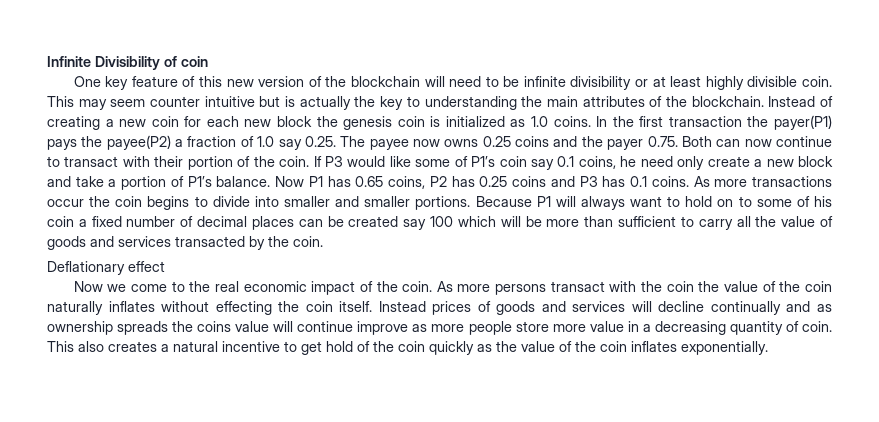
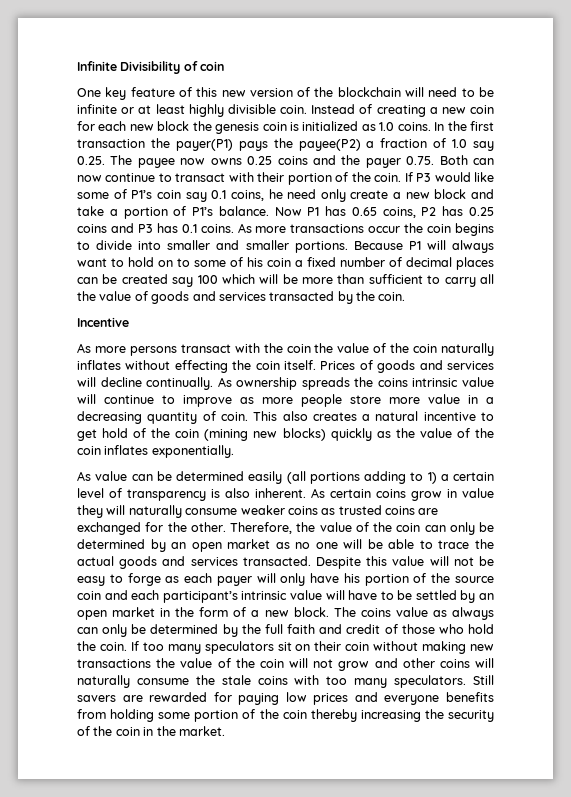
[570,76,632,90] divisibility -> (117, 109) none
[47,96,764,110] This may seem counter intuitive but is actually the key to understanding the main attributes of the blockchain. -> (307, 109) none
[47,261,165,275] [73,281,433,295] Deflationary effect // Now we come to the real economic impact of the coin. -> [77,317,129,327] Incentive //
[378,301,472,315] Instead prices -> [320,361,356,370] Prices
[710,301,832,315] continually and as -> [146,377,232,390] continually. As
(232, 326) none -> [412,378,459,387] intrinsic
(354, 326) none -> [162,395,175,404] to
(425, 346) none -> [204,428,326,441] (mining new blocks)
(768, 348) none -> [77,471,494,484] [77,488,494,501] [77,505,439,518] [77,522,494,535] [77,539,495,552] [77,556,494,569] [77,573,495,586] [77,590,494,603] [77,607,495,620] [77,624,494,637] [77,641,495,654] [77,658,495,671] [77,675,495,688] [77,692,494,705] [77,709,494,722] [77,726,225,736] // As value can be determined easily (all portions adding to 1) a certain level of transparency is also inherent. As certain coins grow in value they will naturally consume weaker coins as trusted coins are exchanged for the other. Therefore, the value of the coin can only be determined by an open market as no one will be able to trace the actual goods and services transacted. Despite this value will not be easy to forge as each payer will only have his portion of the source coin and each participant’s intrinsic value will have to be settled by an open market in the form of a new block. The coins value as always can only be determined by the full faith and credit of those who hold the coin. If too many speculators sit on their coin without making new transactions the value of the coin will not grow and other coins will naturally consume the stale coins with too many speculators. Still savers are rewarded for paying low prices and everyone benefits from holding some portion of the coin thereby increasing the security of the coin in the market.

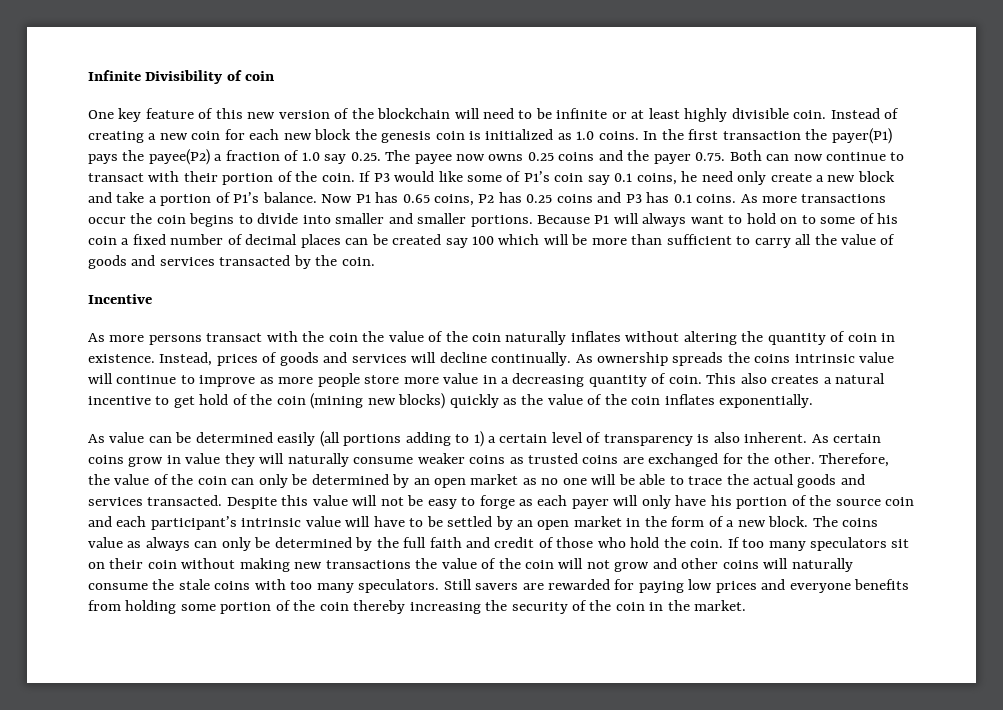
[174,360,356,373] effecting the coin itself. Prices -> [683,331,896,345] [88,352,258,366] altering the quantity of coin in existence. Instead, prices

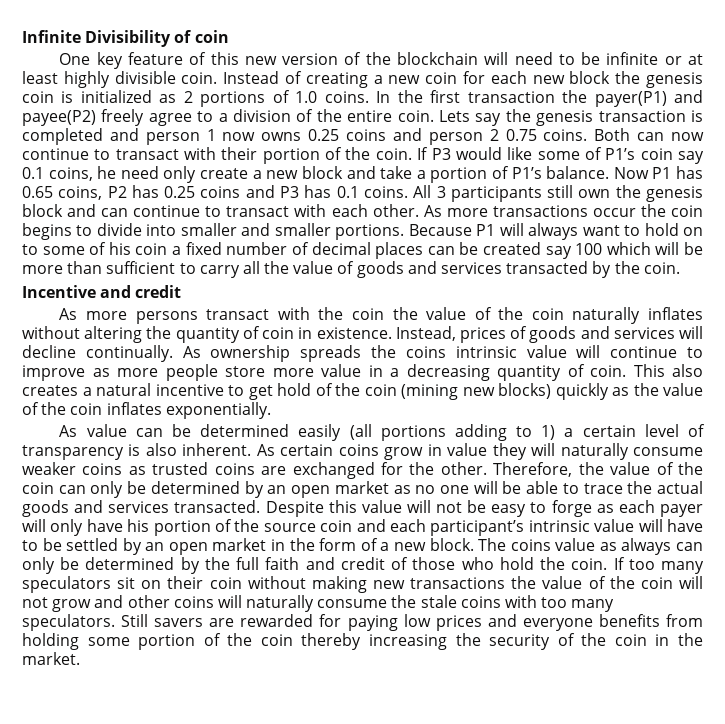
(572, 136) none -> [183,90,290,107] 2 portions of
[88,149,452,165] pays the payee(P2) a fraction of 1.0 say 0.25. The payee -> [674,90,704,103] [22,109,703,126] [22,128,216,145] and payee(P2) freely agree to a division of the entire coin. Lets say the genesis transaction is completed and person 1
[627,150,726,164] the payer 0.75. -> [428,129,588,145] person 2 0.75 coins.
(737, 198) none -> [413,185,703,202] [22,204,419,217] All 3 participants still own the genesis block and can continue to transact with each other.
(152, 299) none -> [100,285,182,298] and credit

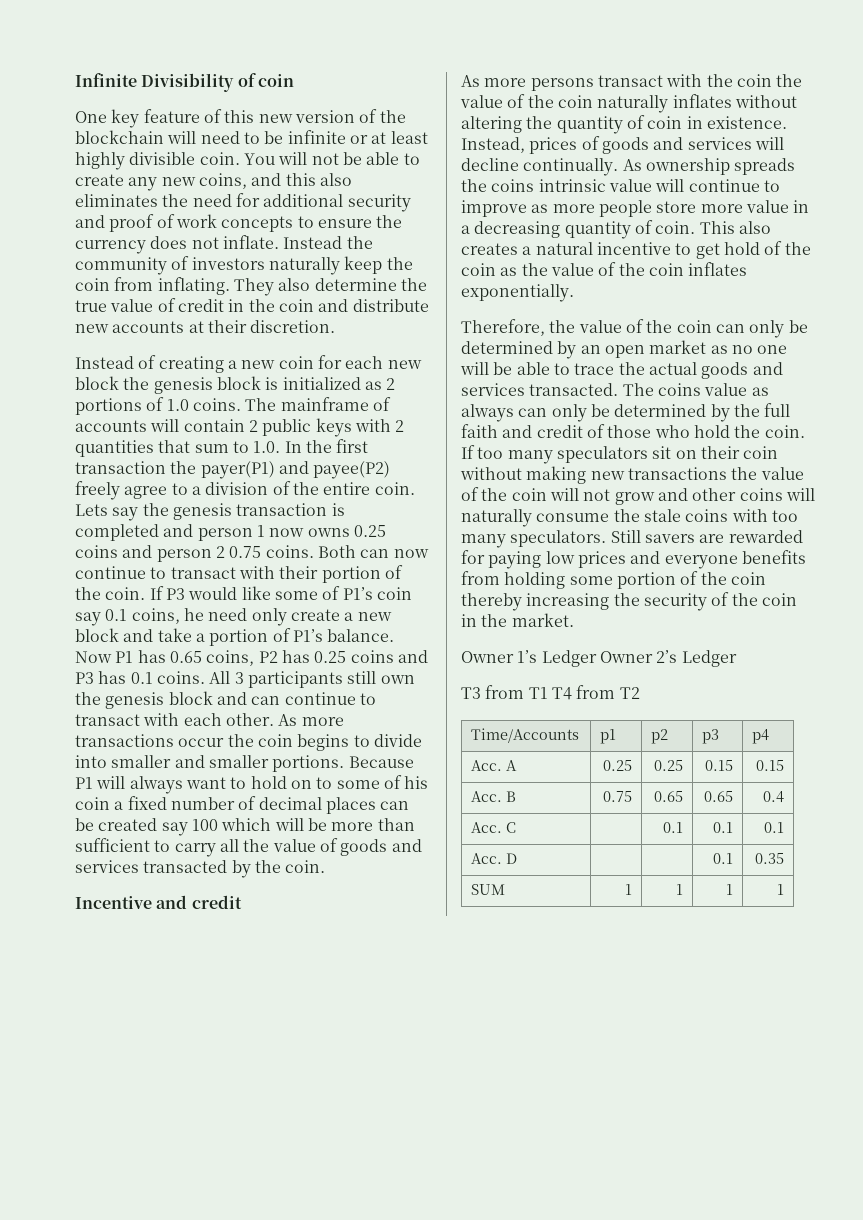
(218, 78) none -> [243,152,420,165] [75,173,352,191] [75,193,411,212] [75,214,403,232] [75,235,373,254] [75,256,413,275] [75,277,427,296] [75,298,429,312] [75,320,336,333] You will not be able to create any new coins, and this also eliminates the need for additional security and proof of work concepts to ensure the currency does not inflate. Instead the community of investors naturally keep the coin from inflating. They also determine the true value of credit in the coin and distribute new accounts at their discretion. //
[22,91,54,103] coin -> [216,376,261,390] block
(369, 97) none -> [245,397,391,411] [75,418,405,437] [75,440,281,457] The mainframe of accounts will contain 2 public keys with 2 quantities that sum to 1.0.
[401,383,609,400] (mining new blocks) quickly -> (496, 269) none
[59,424,705,441] [22,443,703,460] [22,462,487,479] As value can be determined easily (all portions adding to 1) a certain level of transparency is also inherent. As certain coins grow in value they will naturally consume weaker coins as trusted coins are exchanged for the other. -> (574, 293) none
[265,500,703,517] [22,519,703,536] [22,538,474,555] Despite this value will not be easy to forge as each payer will only have his portion of the source coin and each participant’s intrinsic value will have to be settled by an open market in the form of a new block. -> (619, 389) none
(80, 658) none -> [461,650,737,667] [461,685,640,700] [471,728,580,743] [600,729,617,744] [651,729,669,744] [702,729,720,744] [752,729,770,744] [471,760,518,771] [602,760,632,771] [653,760,683,771] [704,760,733,771] [755,760,784,771] [471,791,517,802] [602,791,632,802] [653,791,683,802] [703,791,733,802] [762,791,784,803] [471,822,517,833] [662,822,683,833] [712,822,733,833] [763,822,784,833] [471,853,518,864] [712,853,733,864] [754,853,784,864] [471,884,506,895] [624,884,632,895] [675,884,683,895] [725,884,733,895] [776,884,784,895] // Owner 1’s Ledger Owner 2’s Ledger // T3 from T1 T4 from T2 // Time/Accounts | p1 | p2 | p3 | p4 // Acc. A | 0.25 | 0.25 | 0.15 | 0.15 // Acc. B | 0.75 | 0.65 | 0.65 | 0.4 // Acc. C | | 0.1 | 0.1 | 0.1 // Acc. D | | | 0.1 | 0.35 // SUM | 1 | 1 | 1 | 1

